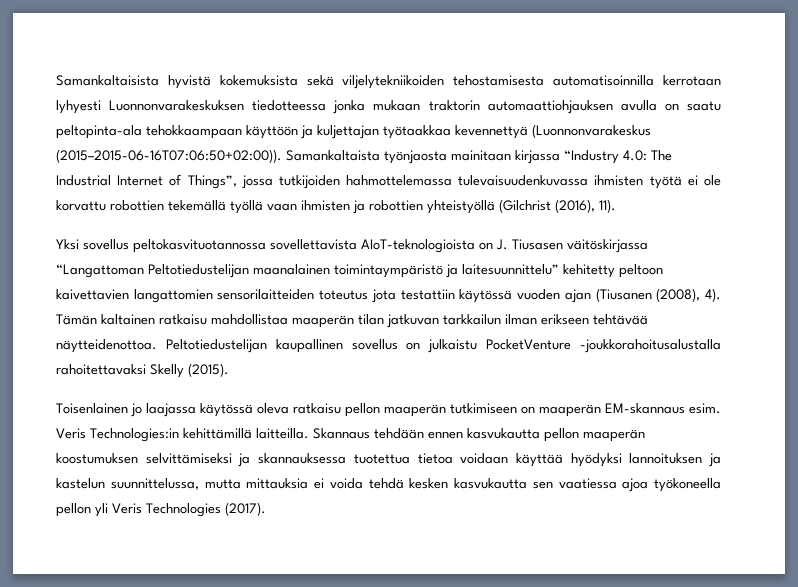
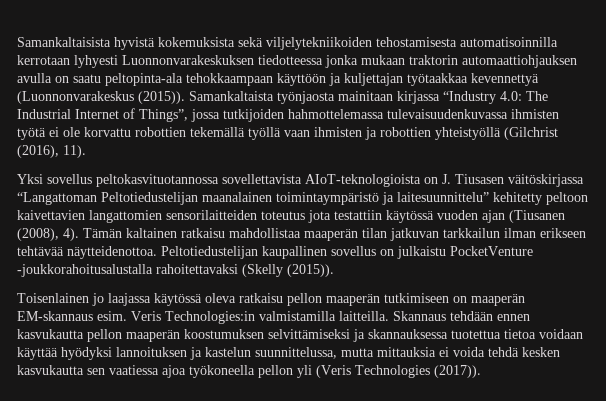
[56,149,282,163] (2015–2015-06-16T07:06:50+02:00)). -> [138,91,185,104] (2015)).
[150,363,229,378] Skelly (2015). -> [242,264,334,277] (Skelly (2015)).
[183,428,252,439] kehittämillä -> [259,311,336,321] valmistamilla
[112,502,266,517] Veris Technologies (2017). -> [316,365,481,378] (Veris Technologies (2017)).

